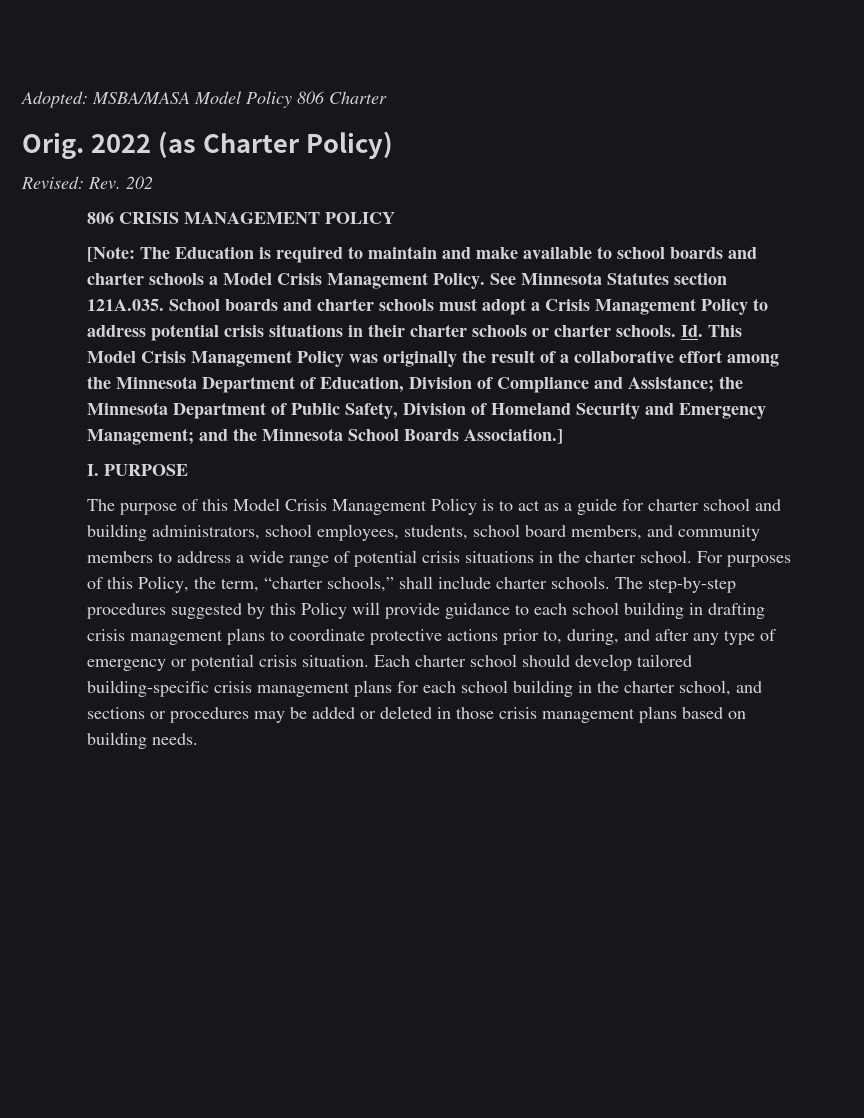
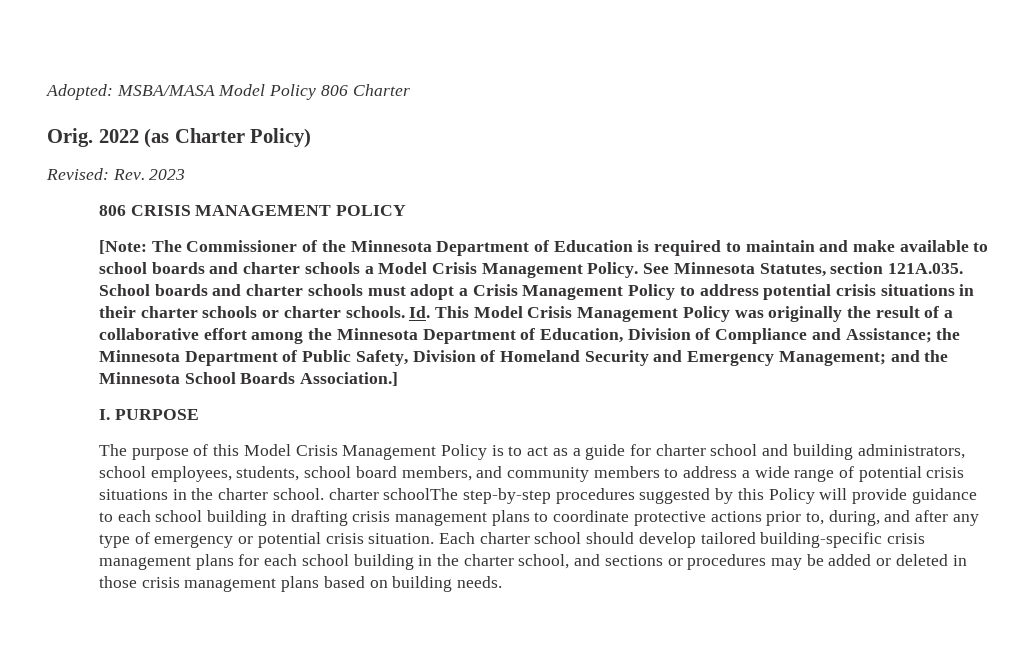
[126,176,153,189] 202 -> [149,169,186,180] 2023
(171, 253) none -> [186,240,549,256] Commissioner of the Minnesota Department of
[607,272,670,285] Statutes -> [759,263,826,277] Statutes,
[697,551,792,567] [87,576,644,593] For purposes of this Policy, the term, “charter schools,” shall include charter schools. The -> [328,488,459,500] charter schoolThe

